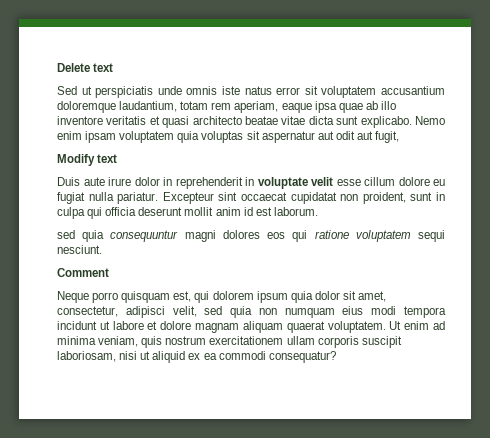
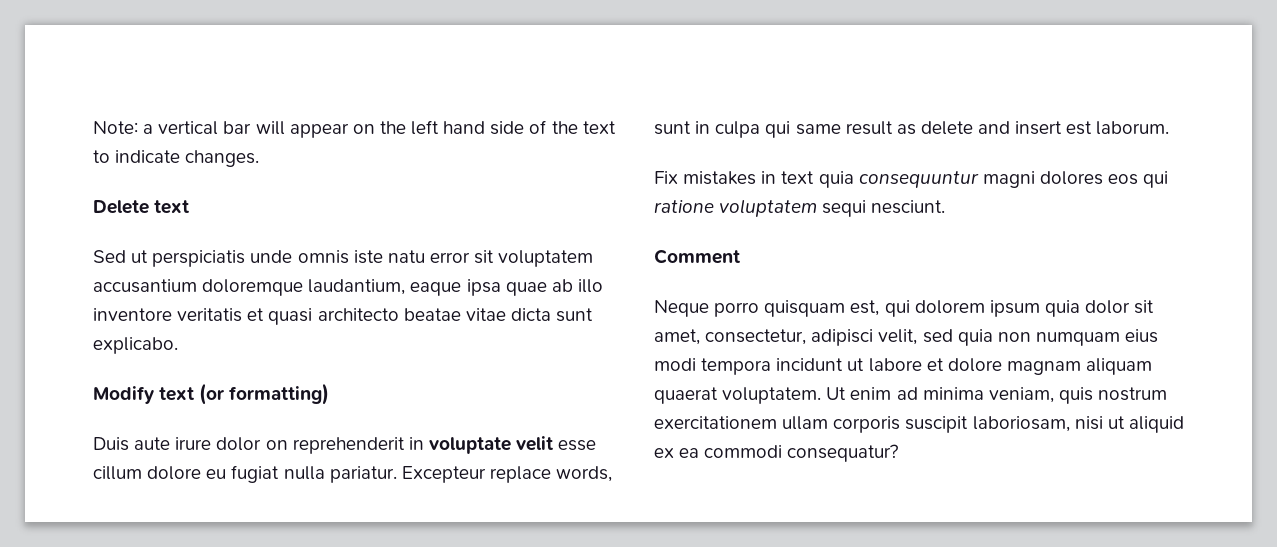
(57, 67) none -> [93,120,616,138] [93,150,260,167] Note: a vertical bar will appear on the left hand side of the text to indicate changes. //
[244,86,272,95] natus -> [387,250,425,263] natu
[180,101,279,113] totam rem aperiam, -> (406, 287) none
[415,116,445,125] [57,131,400,143] Nemo enim ipsam voluptatem quia voluptas sit aspernatur aut odit aut fugit, -> (178, 345) none
(118, 158) none -> [199,383,330,405] (or formatting)
[163,177,172,186] in -> [265,440,288,450] on
[218,192,446,204] [57,207,318,219] [57,230,75,239] sint occaecat cupidatat non proident, sunt in culpa qui officia deserunt mollit anim id est laborum. // sed -> [489,466,613,483] [654,121,1170,138] [654,171,815,185] replace words, sunt in culpa qui same result as delete and insert est laborum. // Fix mistakes in text

